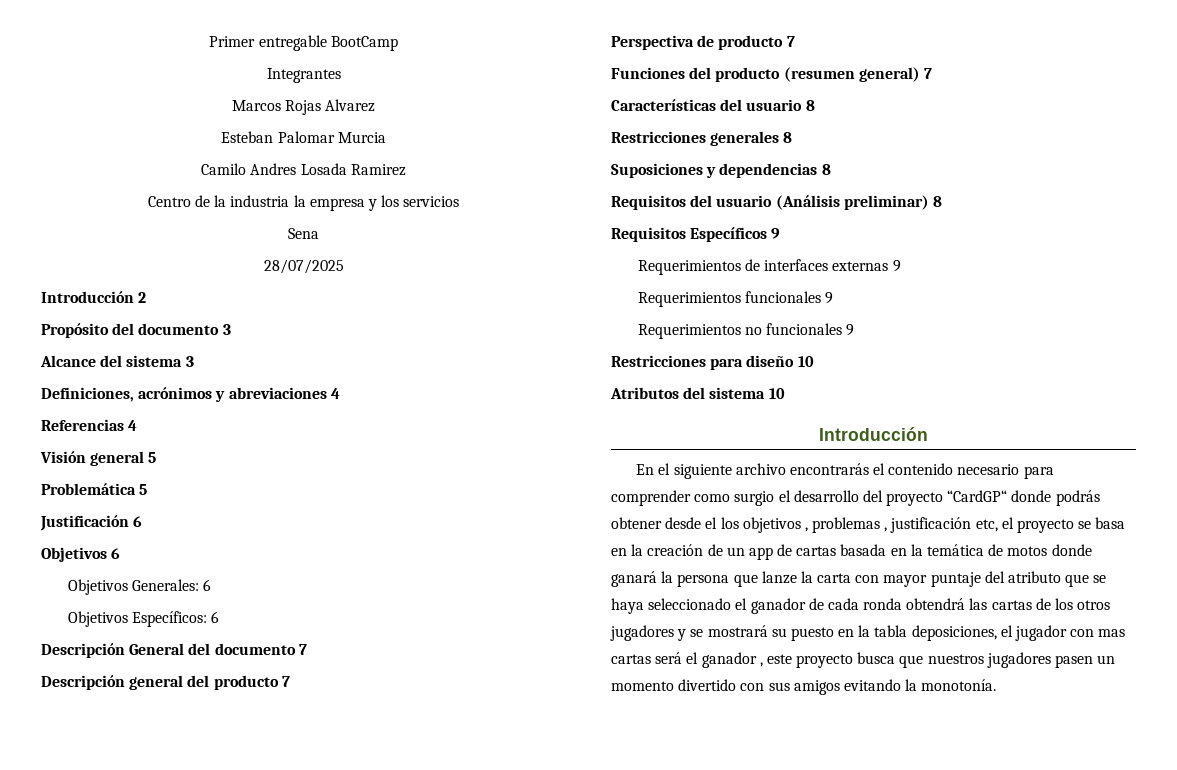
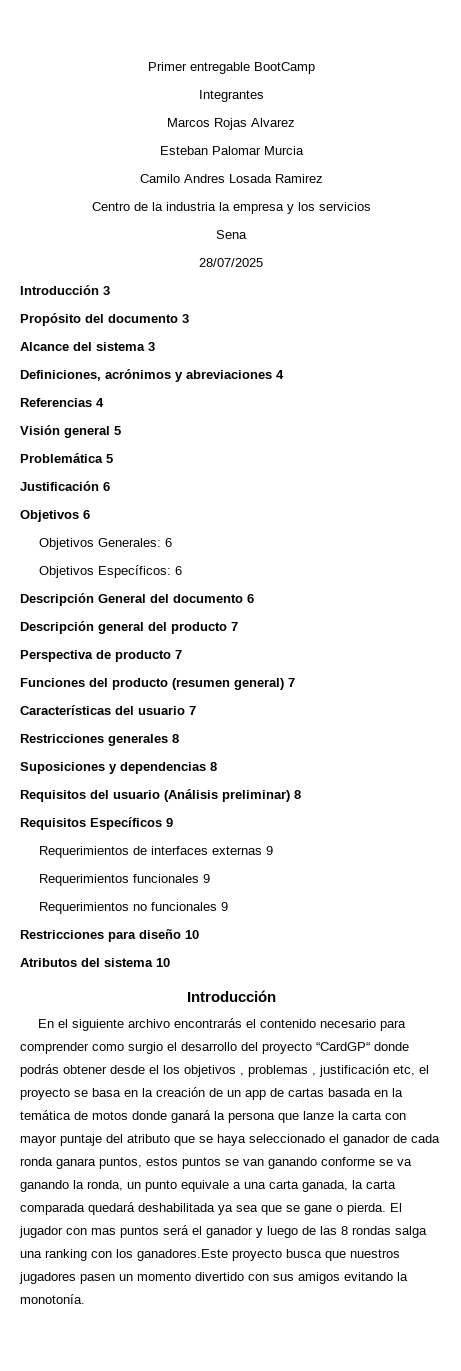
[138,292,147,303] 2 -> [103,286,110,295] 3
[298,644,307,655] 7 -> [247,594,254,603] 6
[805,100,815,111] 8 -> [189,706,196,715] 7
[906,598,1111,610] [610,625,1013,641] obtendrá las cartas de los otros jugadores y se mostrará su puesto en la tabla deposiciones, el -> [56,1157,412,1169] [20,1180,396,1192] [20,1202,402,1215] ganara puntos, estos puntos se van ganando conforme se va ganando la ronda, un punto equivale a una carta ganada, la carta comparada quedará deshabilitada ya sea que se gane o pierda. El
[611,654,651,664] cartas -> [120,1226,159,1238] puntos
[759,654,792,667] , este -> [256,1226,427,1238] [20,1249,228,1261] y luego de las 8 rondas salga una ranking con los ganadores.Este

